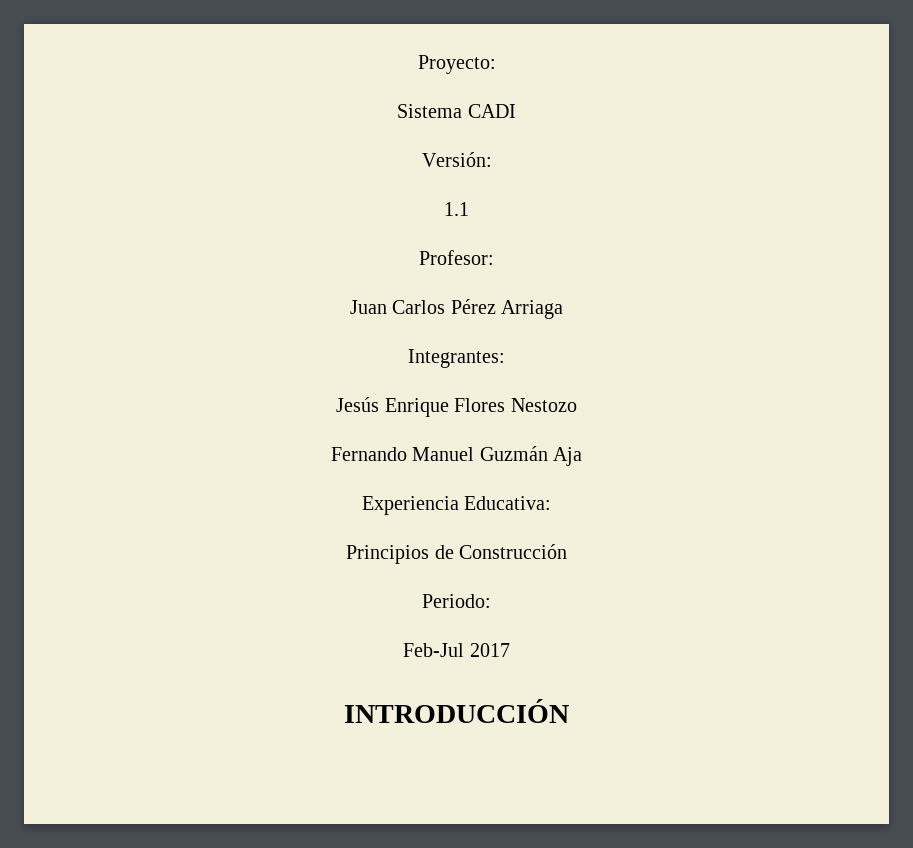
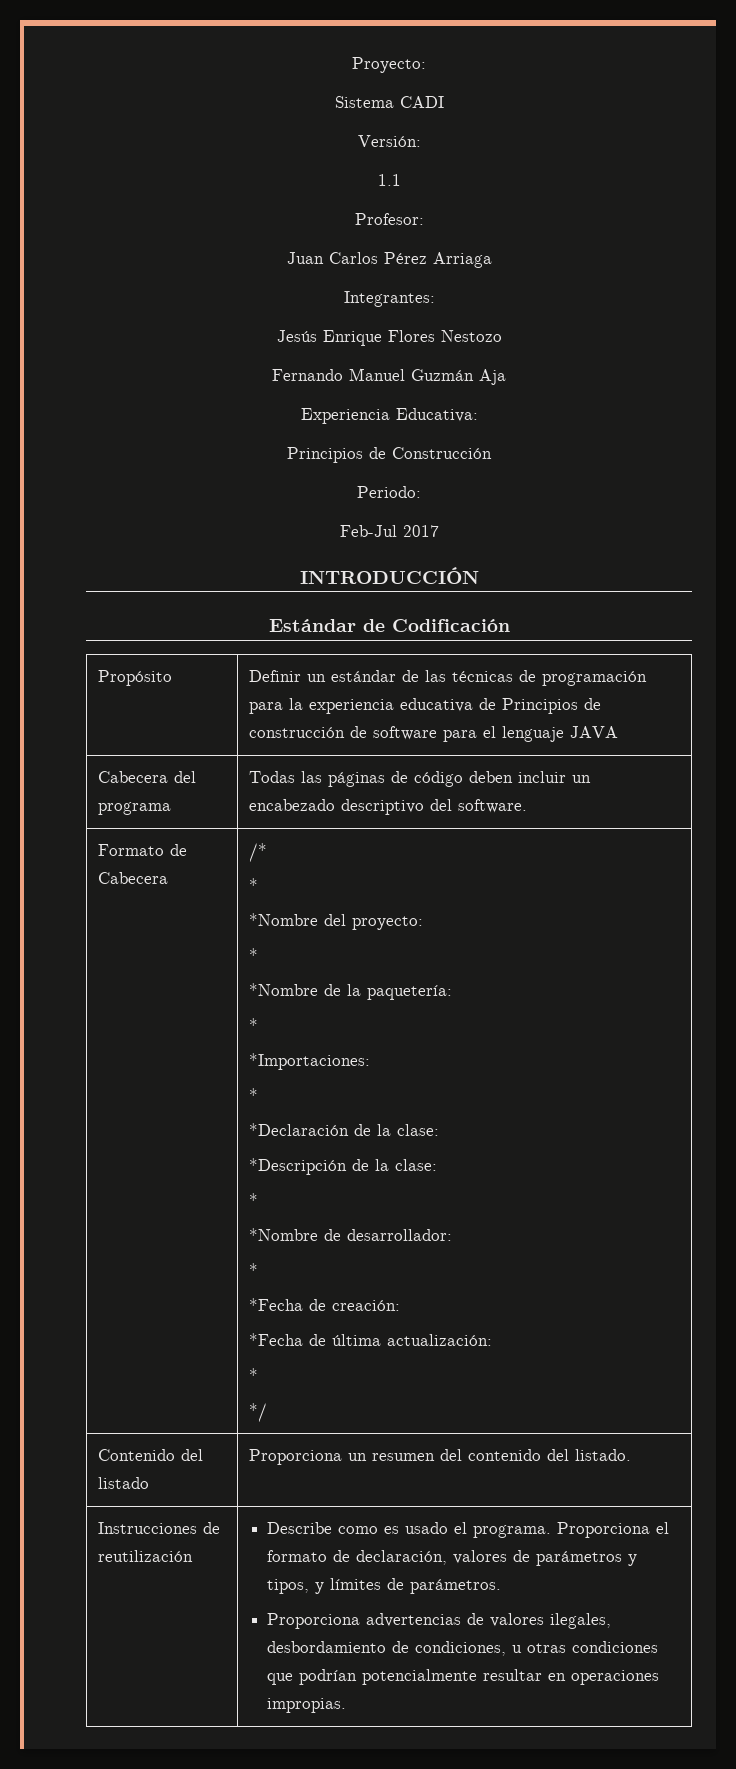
(569, 711) none -> [268,619,510,632] [97,670,172,686] [248,670,647,686] [248,698,601,714] [248,726,618,742] [97,771,196,783] [97,802,171,815] [248,771,591,787] [248,799,527,815] [97,844,187,856] [97,872,168,884] [248,843,267,862] [248,878,258,891] [248,913,423,930] [248,948,258,961] [248,983,452,1000] [248,1018,258,1031] [248,1053,370,1070] [248,1088,258,1101] [248,1123,439,1136] [248,1158,437,1175] [248,1193,258,1206] [248,1228,452,1241] [248,1263,258,1276] [248,1298,400,1311] [248,1333,492,1346] [248,1368,258,1381] [248,1403,267,1422] [97,1449,203,1461] [97,1477,149,1489] [248,1449,631,1465] [97,1522,220,1534] [97,1550,193,1562] [266,1522,669,1538] [266,1550,637,1566] [266,1578,501,1594] [266,1613,611,1629] [266,1641,658,1656] [266,1669,659,1685] [266,1698,346,1713] // Estándar de Codificación // Propósito | Definir un estándar de las técnicas de programación para la experiencia educativa de Principios de construcción de software para el lenguaje JAVA // Cabecera del programa | Todas las páginas de código deben incluir un encabezado descriptivo del software. // Formato de Cabecera | /* // * // *Nombre del proyecto: // * // *Nombre de la paquetería: // * // *Importaciones: // * // *Declaración de la clase: // *Descripción de la clase: // * // *Nombre de desarrollador: // * // *Fecha de creación: // *Fecha de última actualización: // * // */ // Contenido del listado | Proporciona un resumen del contenido del listado. // Instrucciones de reutilización | Describe como es usado el programa. Proporciona el formato de declaración, valores de parámetros y tipos, y límites de parámetros. // Proporciona advertencias de valores ilegales, desbordamiento de condiciones, u otras condiciones que podrían potencialmente resultar en operaciones impropias.

